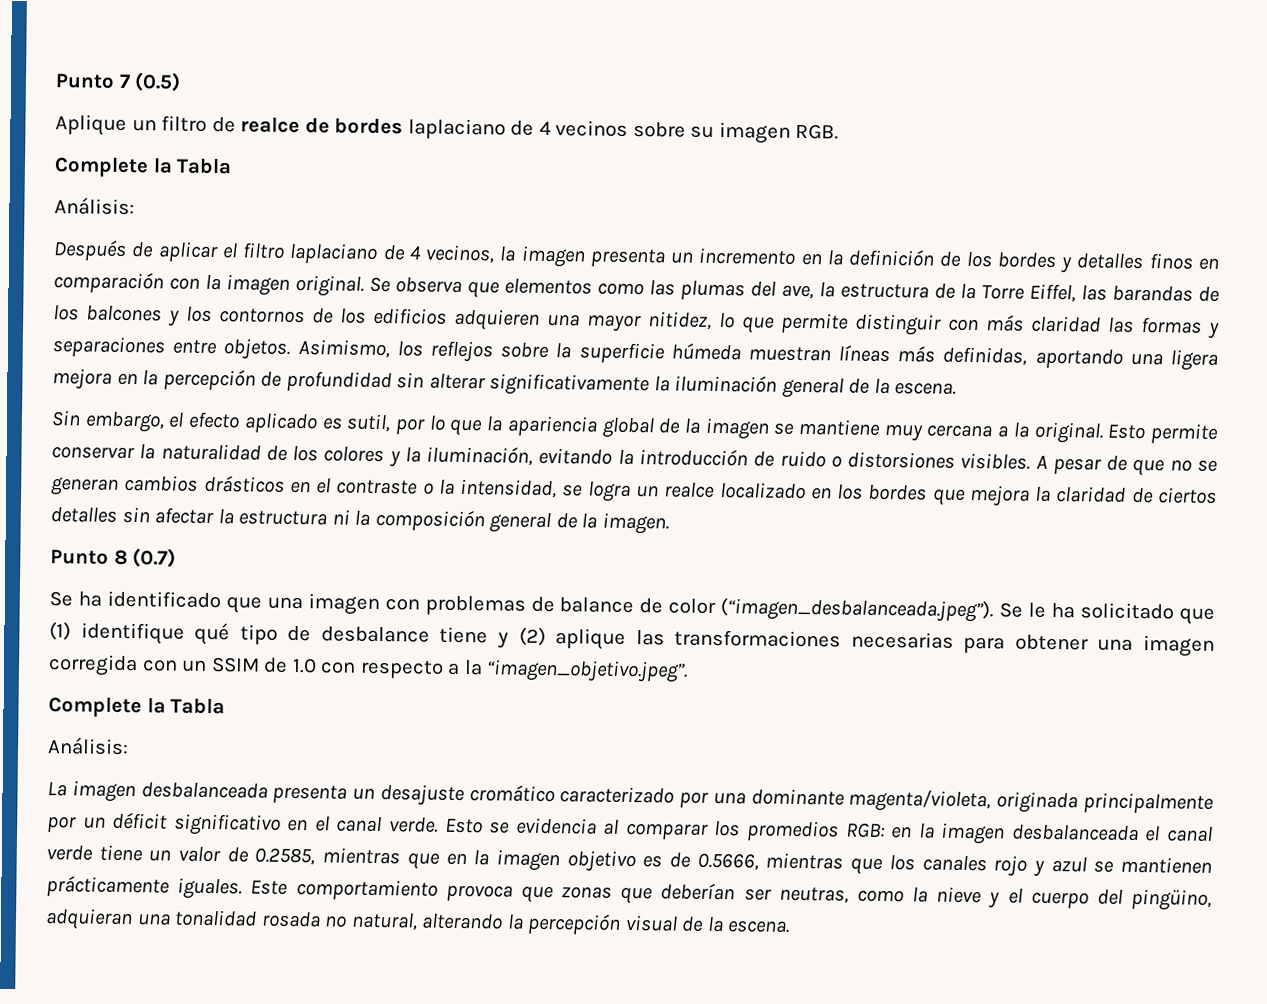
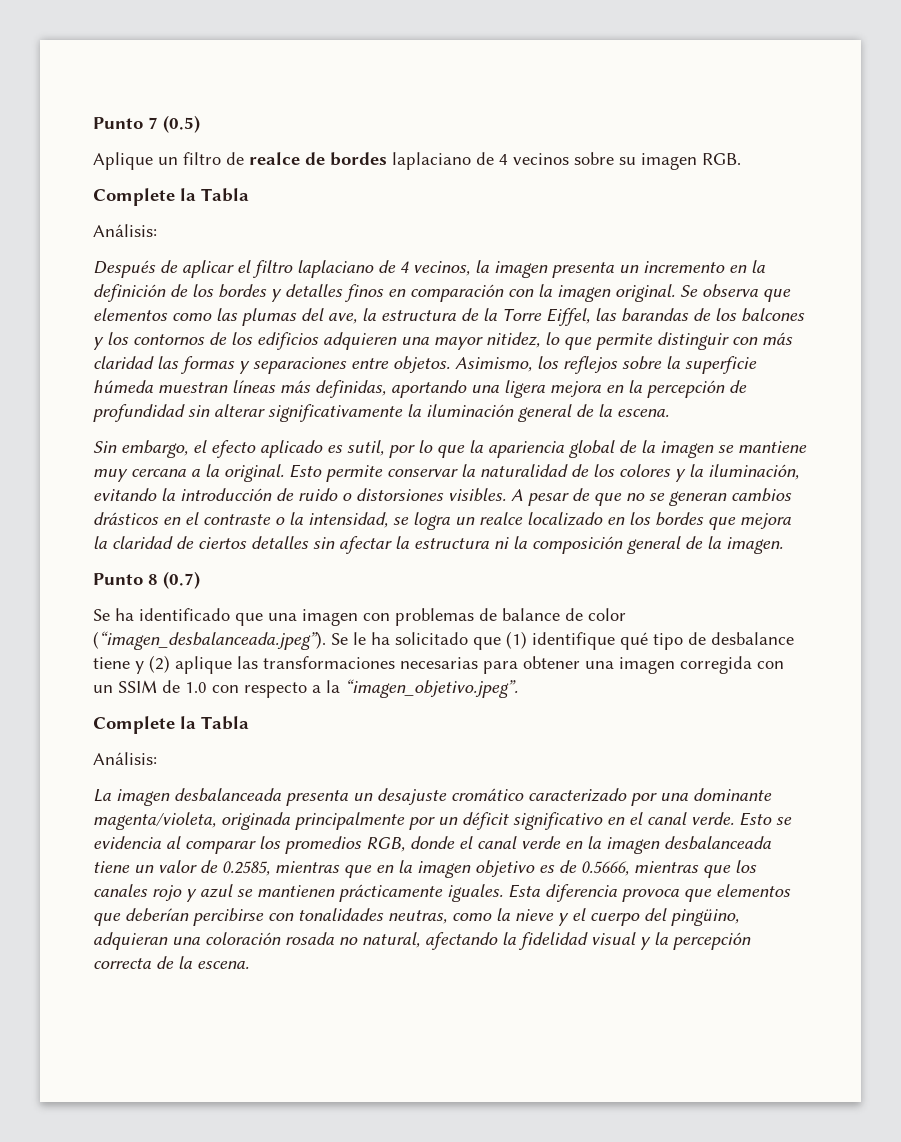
[845,822,885,838] RGB: -> [366,836,561,852] RGB, donde el canal verde
[1145,826,1213,842] [46,845,93,861] el canal verde -> (771, 843) none
[250,879,438,901] Este comportamiento -> [508,884,617,902] Esta diferencia
[561,886,613,899] zonas -> [716,884,791,897] elementos
[743,888,772,901] ser -> [193,908,384,926] percibirse con tonalidades
[174,909,258,927] tonalidad -> [205,932,281,945] coloración
[421,912,678,935] alterando la percepción visual -> [425,932,751,950] [93,958,151,969] afectando la fidelidad visual y la percepción correcta

